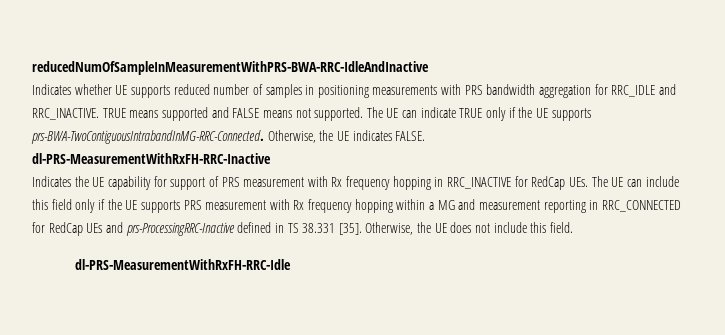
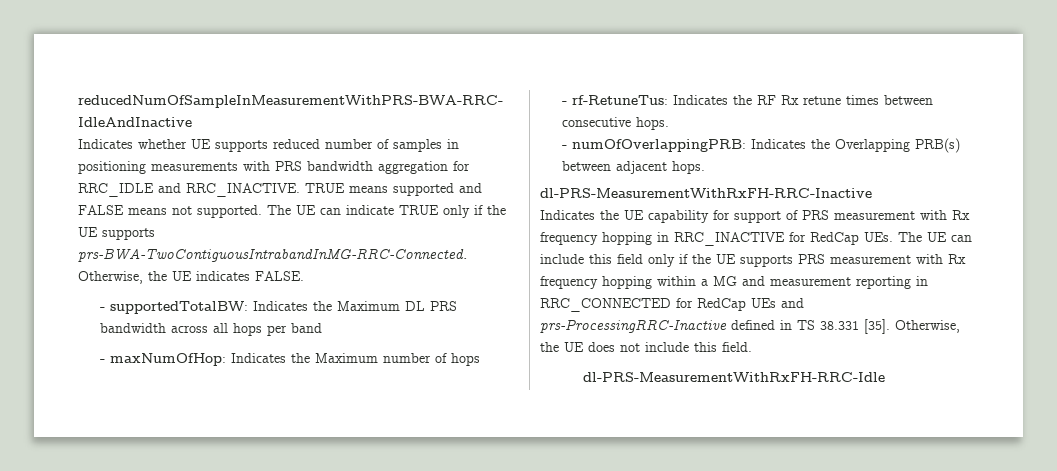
(426, 136) none -> [99,301,457,314] [99,323,322,336] [99,353,480,366] [561,95,933,105] [561,117,669,130] [561,138,960,153] [561,161,705,174] // - supportedTotalBW: Indicates the Maximum DL PRS bandwidth across all hops per band // - maxNumOfHop: Indicates the Maximum number of hops // - rf-RetuneTus: Indicates the RF Rx retune times between consecutive hops. // - numOfOverlappingPRB: Indicates the Overlapping PRB(s) between adjacent hops.

